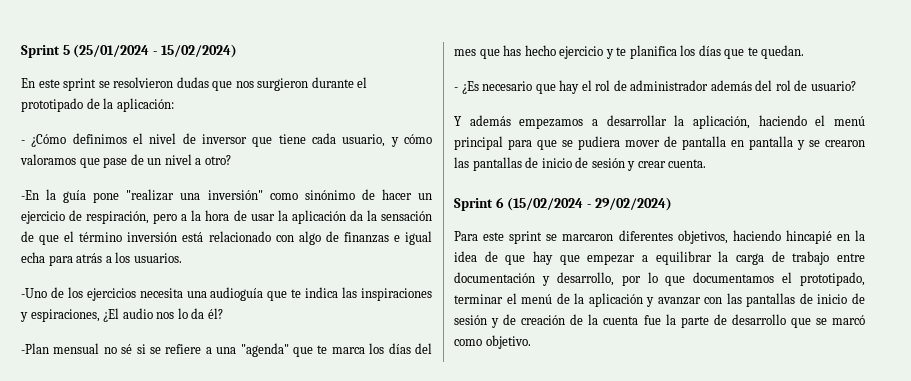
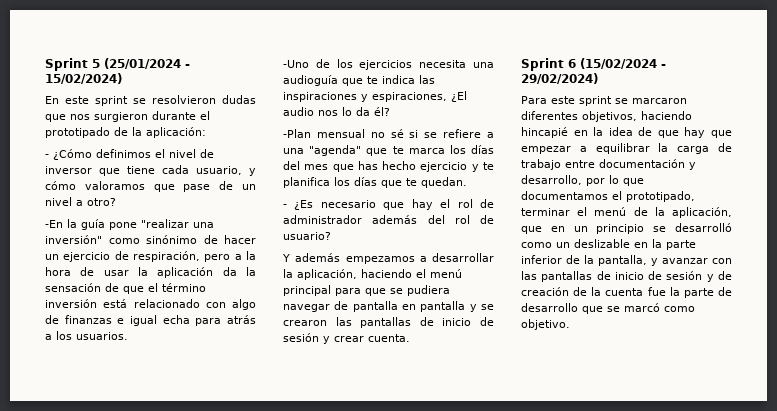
[625,140,660,147] mover -> [283,304,330,312] navegar
[588,293,643,307] aplicación -> [672,207,732,218] [521,223,732,234] [521,239,696,250] [521,255,647,266] aplicación, que en un principio se desarrolló como un deslizable en la parte inferior de la pantalla,

